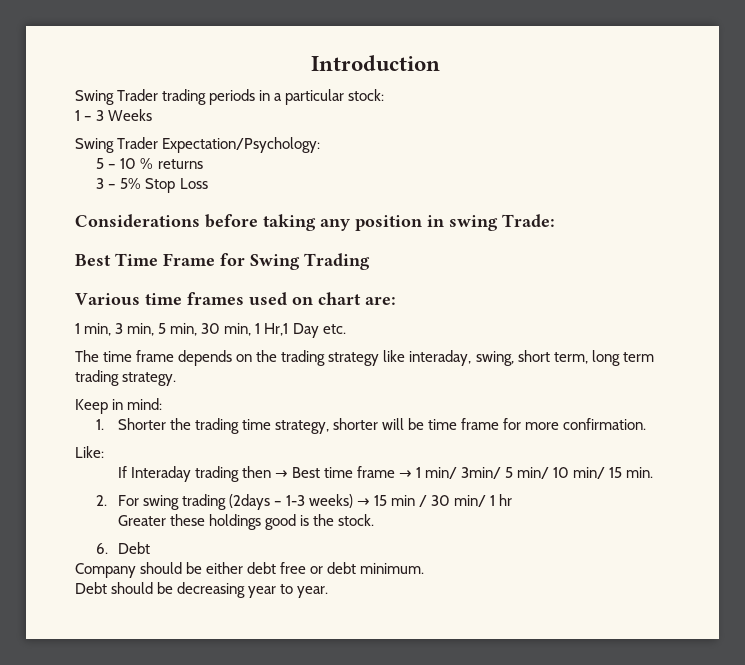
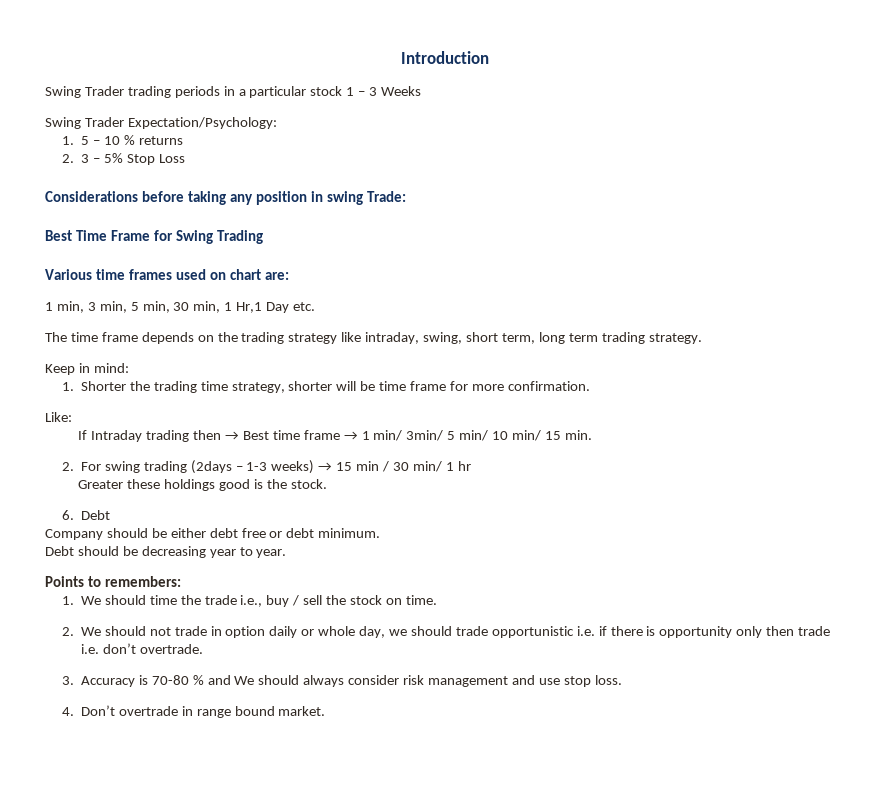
[348,89,385,101] stock: // -> [310,86,343,96] stock
(321, 145) none -> [61,136,74,145] 1.
(203, 164) none -> [61,154,74,163] 2.
[409,350,472,366] interaday, -> [365,332,420,344] intraday,
[130,466,191,482] Interaday -> [91,430,143,442] Intraday
(329, 592) none -> [45,576,181,587] [61,595,437,607] [61,626,831,638] [80,643,203,654] [61,675,622,687] [61,705,326,718] // Points to remembers: // 1. We should time the trade i.e., buy / sell the stock on time. // 2. We should not trade in option daily or whole day, we should trade opportunistic i.e. if there is opportunity only then trade i.e. don’t overtrade. // 3. Accuracy is 70-80 % and We should always consider risk management and use stop loss. // 4. Don’t overtrade in range bound market.

